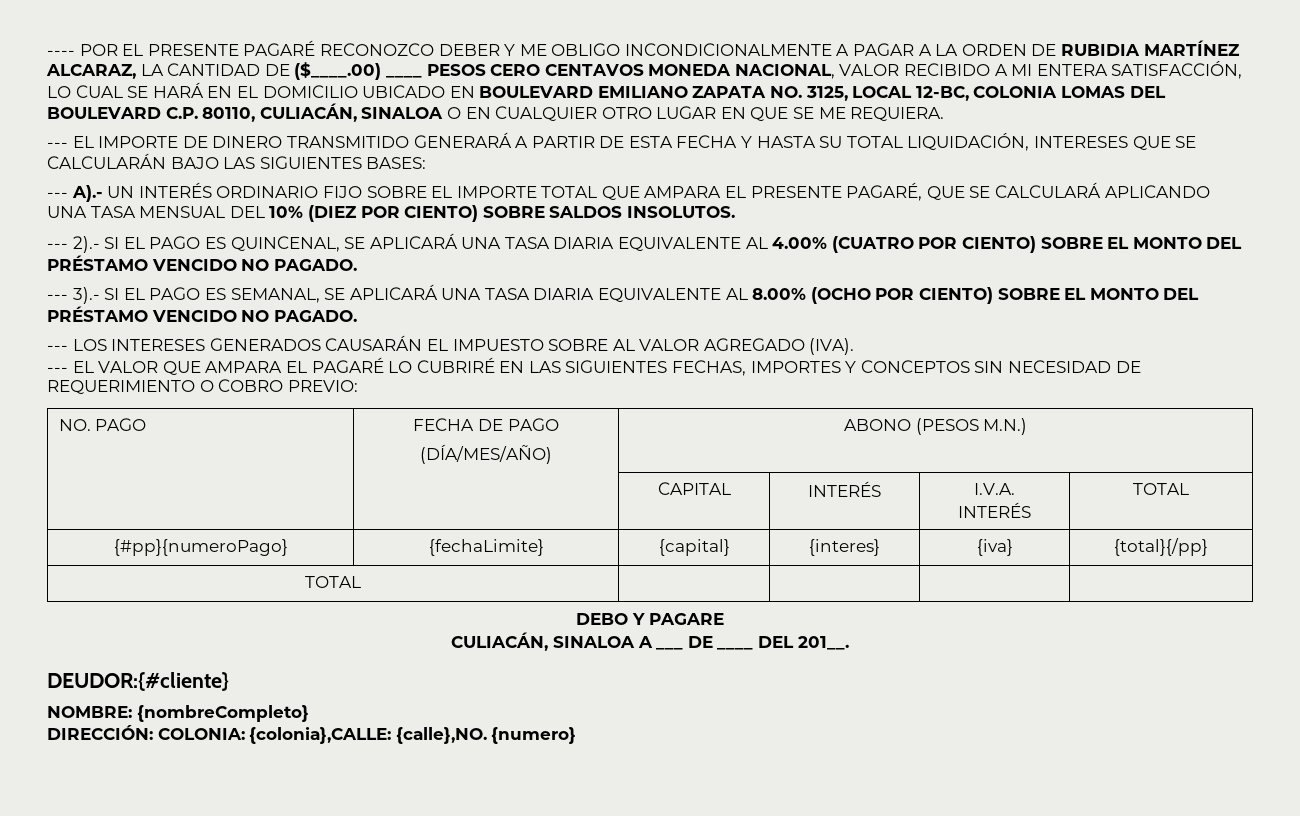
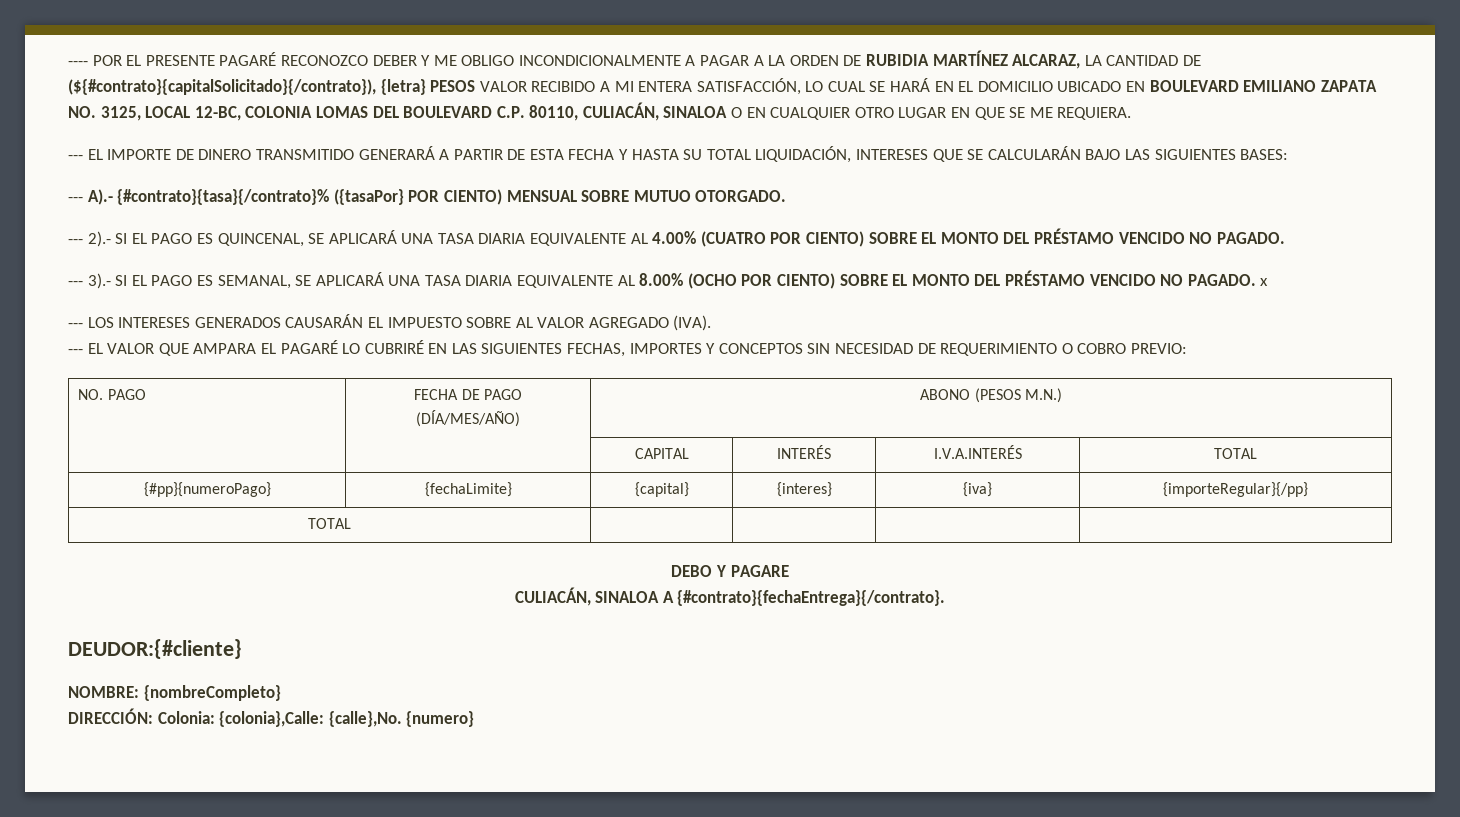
[294,62,422,80] [426,64,835,79] ($____.00) ____ PESOS CERO CENTAVOS MONEDA NACIONAL, -> [68,79,476,95] (${#contrato}{capitalSolicitado}{/contrato}), {letra} PESOS
[107,182,1210,201] [47,205,735,222] UN INTERÉS ORDINARIO FIJO SOBRE EL IMPORTE TOTAL QUE AMPARA EL PRESENTE PAGARÉ, QUE SE CALCULARÁ APLICANDO UNA TASA MENSUAL DEL 10% (DIEZ POR CIENTO) SOBRE SALDOS INSOLUTOS. -> [117,189,787,205] {#contrato}{tasa}{/contrato}% ({tasaPor} POR CIENTO) MENSUAL SOBRE MUTUO OTORGADO.
(357, 316) none -> [1260,278,1269,286] x
[974,483,1015,495] [958,502,1031,518] I.V.A. // INTERÉS -> [933,445,1022,459] I.V.A.INTERÉS
[1114,538,1208,556] {total}{/pp} -> [1163,482,1308,497] {importeRegular}{/pp}
[656,648,684,650] [687,636,713,648] [717,648,754,650] [757,636,849,650] ___ DE ____ DEL 201__. -> [677,590,946,606] {#contrato}{fechaEntrega}{/contrato}.
[157,727,487,744] COLONIA: {colonia},CALLE: {calle},NO. -> [157,711,402,727] Colonia: {colonia},Calle: {calle},No.

